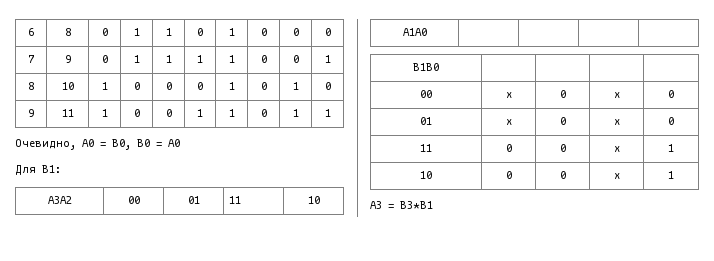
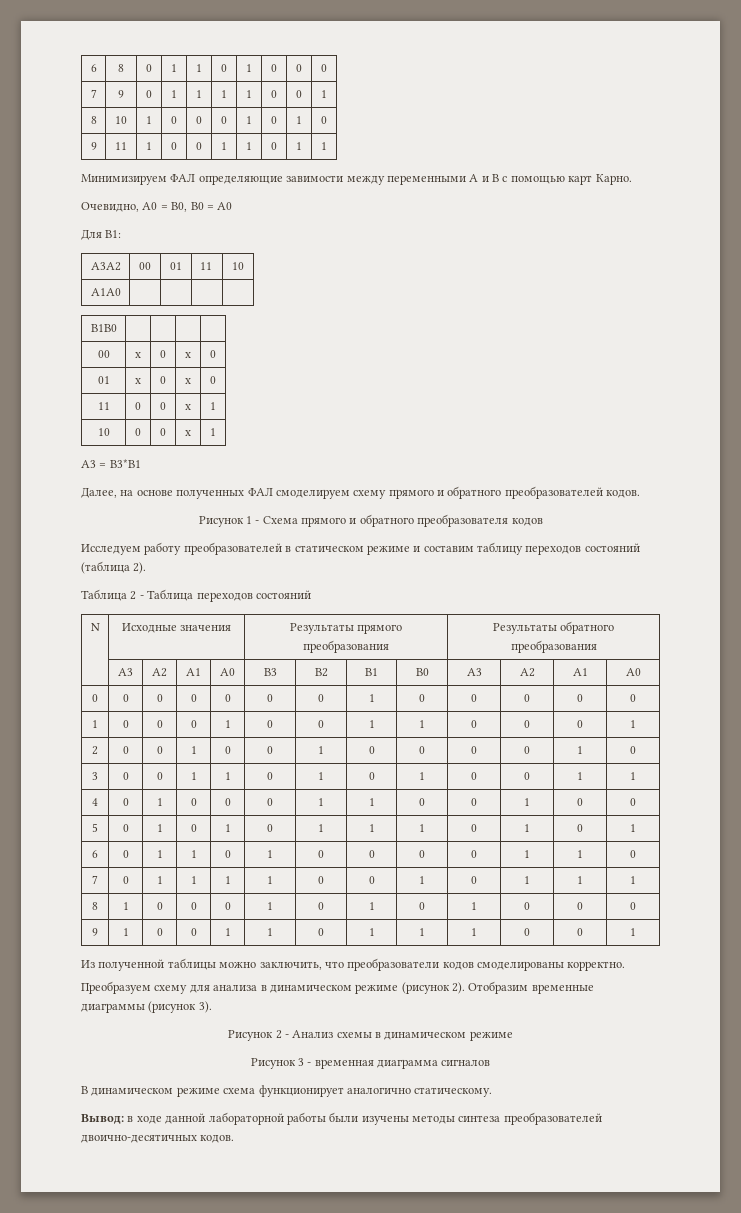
(331, 113) none -> [81,173,632,185] // Минимизируем ФАЛ определяющие завимости между переменными A и B с помощью карт Карно.
(433, 205) none -> [81,486,641,499] [198,514,543,527] [81,542,640,555] [81,561,147,574] [81,589,311,602] [90,623,100,631] [121,623,232,633] [289,623,403,634] [303,640,389,653] [492,621,615,634] [510,640,597,653] [118,668,133,676] [152,668,167,677] [186,668,201,676] [220,668,235,676] [263,668,277,676] [314,668,328,677] [365,668,378,676] [415,668,429,676] [466,668,482,676] [519,668,535,677] [572,668,588,676] [625,668,641,676] [92,694,98,702] [122,694,129,702] [156,694,163,702] [190,694,197,702] [224,694,231,702] [267,694,273,702] [318,694,324,702] [368,694,375,702] [419,694,425,702] [471,694,477,702] [524,694,530,702] [577,694,583,702] [630,694,636,702] [92,720,98,728] [122,720,129,728] [156,720,163,728] [190,720,197,728] [224,720,231,728] [267,720,273,728] [318,720,324,728] [368,720,375,728] [419,720,425,728] [471,720,477,728] [524,720,530,728] [577,720,583,728] [630,720,636,728] [92,746,98,755] [122,746,129,754] [156,746,163,754] [190,746,197,754] [224,746,231,754] [267,746,273,754] [318,746,324,754] [368,746,375,754] [419,746,425,754] [471,746,477,754] [524,746,530,754] [577,746,583,754] [630,746,636,754] [92,772,98,780] [122,772,129,780] [156,772,163,780] [190,772,197,780] [224,772,231,780] [267,772,273,780] [318,772,324,780] [368,772,375,780] [419,772,425,780] [471,772,477,780] [524,772,530,780] [577,772,583,780] [630,772,636,780] [92,798,98,806] [122,798,129,806] [156,798,163,806] [190,798,197,806] [224,798,231,806] [267,798,273,806] [318,798,324,806] [368,798,375,806] [419,798,425,806] [471,798,477,806] [524,798,530,806] [577,798,583,806] [630,798,636,806] [92,823,98,832] [122,824,129,832] [156,824,163,832] [190,824,197,832] [224,824,231,832] [267,824,273,832] [318,824,324,832] [368,824,375,832] [419,824,425,832] [471,824,477,832] [524,824,530,832] [577,824,583,832] [630,824,636,832] [92,850,98,858] [122,850,129,858] [156,850,163,858] [190,850,197,858] [224,850,231,858] [267,850,273,858] [318,850,324,858] [368,850,375,858] [419,850,425,858] [471,850,477,858] [524,850,530,858] [577,850,583,858] [630,850,636,858] [92,875,98,884] [122,876,129,884] [156,876,163,884] [190,876,197,884] [224,876,231,884] [267,876,273,884] [318,876,324,884] [368,876,375,884] [419,876,425,884] [471,876,477,884] [524,876,530,884] [577,876,583,884] [630,876,636,884] [92,902,98,910] [122,902,129,910] [156,902,163,910] [190,902,197,910] [224,902,231,910] [267,902,273,910] [318,902,324,910] [368,902,375,910] [419,902,425,910] [471,902,477,910] [524,902,530,910] [577,902,583,910] [630,902,636,910] [92,928,98,936] [122,928,129,936] [156,928,163,936] [190,928,197,936] [224,928,231,936] [267,928,273,936] [318,928,324,936] [368,928,375,936] [419,928,425,936] [471,928,477,936] [524,928,530,936] [577,928,583,936] [630,928,636,936] [81,958,626,971] [81,981,594,994] [81,1001,212,1013] [228,1030,513,1041] [250,1058,491,1069] [81,1085,493,1097] [81,1112,602,1125] [81,1134,235,1143] // Далее, на основе полученных ФАЛ смоделируем схему прямого и обратного преобразователей кодов. // Рисунок 1 - Схема прямого и обратного преобразователя кодов // Исследуем работу преобразователей в статическом режиме и составим таблицу переходов состояний (таблица 2). // Таблица 2 - Таблица переходов состояний // N | Исходные значения | Результаты прямого преобразования | Результаты обратного преобразования // | A3 | A2 | A1 | A0 | B3 | B2 | B1 | B0 | A3 | A2 | A1 | A0 // 0 | 0 | 0 | 0 | 0 | 0 | 0 | 1 | 0 | 0 | 0 | 0 | 0 // 1 | 0 | 0 | 0 | 1 | 0 | 0 | 1 | 1 | 0 | 0 | 0 | 1 // 2 | 0 | 0 | 1 | 0 | 0 | 1 | 0 | 0 | 0 | 0 | 1 | 0 // 3 | 0 | 0 | 1 | 1 | 0 | 1 | 0 | 1 | 0 | 0 | 1 | 1 // 4 | 0 | 1 | 0 | 0 | 0 | 1 | 1 | 0 | 0 | 1 | 0 | 0 // 5 | 0 | 1 | 0 | 1 | 0 | 1 | 1 | 1 | 0 | 1 | 0 | 1 // 6 | 0 | 1 | 1 | 0 | 1 | 0 | 0 | 0 | 0 | 1 | 1 | 0 // 7 | 0 | 1 | 1 | 1 | 1 | 0 | 0 | 1 | 0 | 1 | 1 | 1 // 8 | 1 | 0 | 0 | 0 | 1 | 0 | 1 | 0 | 1 | 0 | 0 | 0 // 9 | 1 | 0 | 0 | 1 | 1 | 0 | 1 | 1 | 1 | 0 | 0 | 1 // Из полученной таблицы можно заключить, что преобразователи кодов смоделированы корректно. // Преобразуем схему для анализа в динамическом режиме (рисунок 2). Отобразим временные диаграммы (рисунок 3). // Рисунок 2 - Анализ схемы в динамическом режиме // Рисунок 3 - временная диаграмма сигналов // В динамическом режиме схема функционирует аналогично статическому. // Вывод: в ходе данной лабораторной работы были изучены методы синтеза преобразователей двоично-десятичных кодов.

